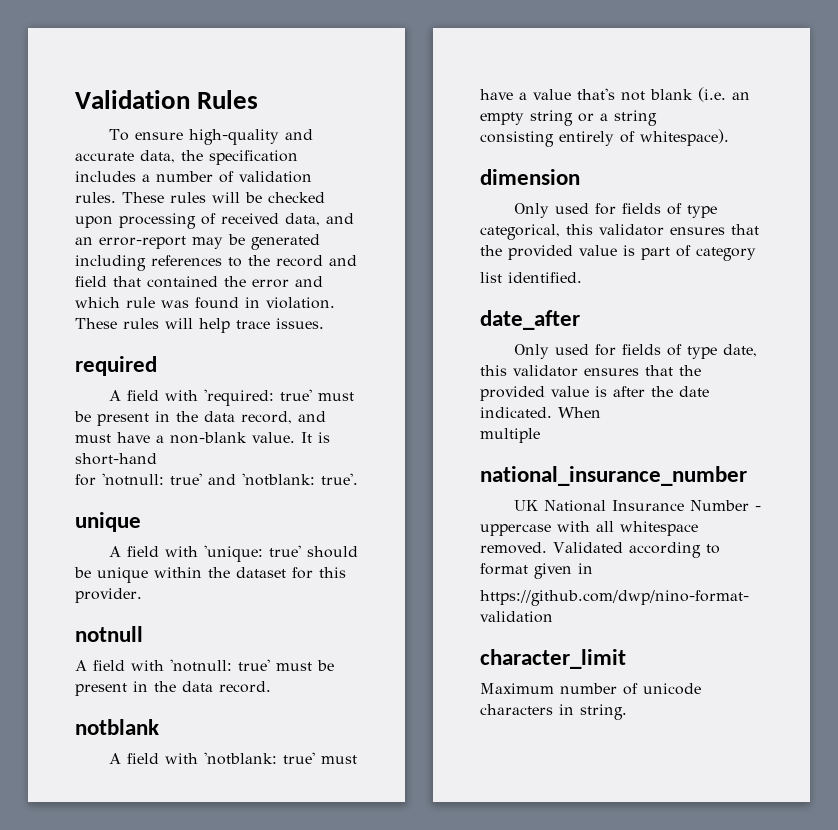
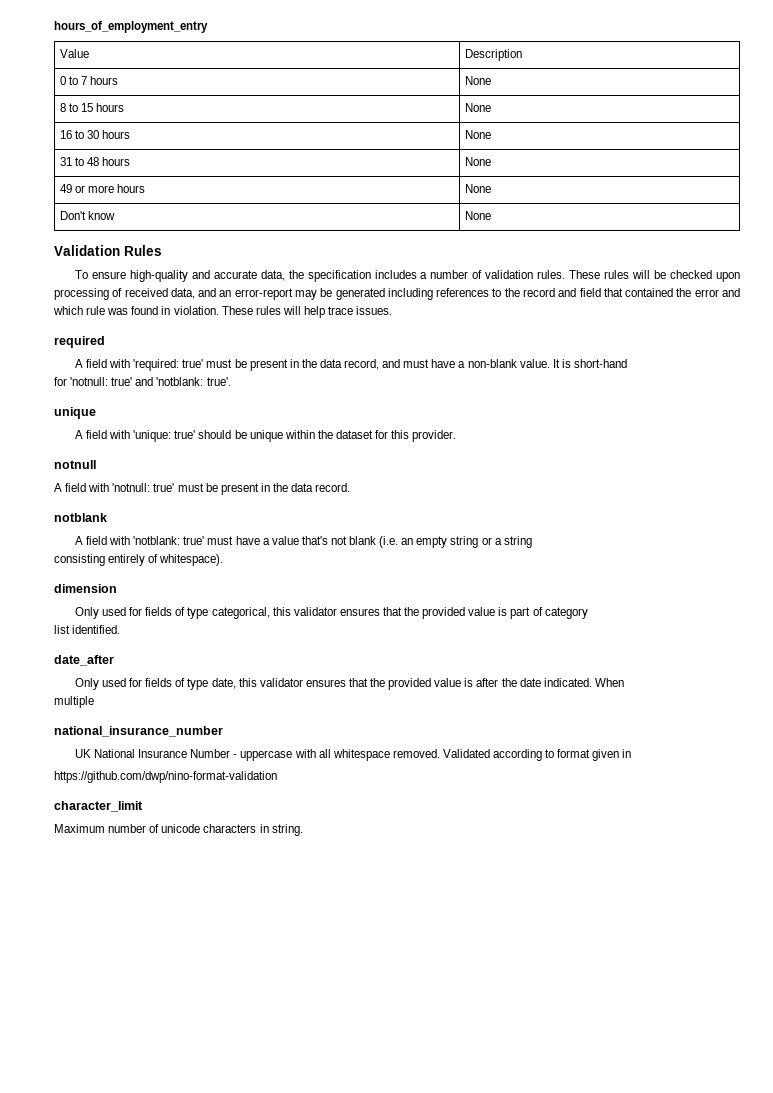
(75, 99) none -> [54,21,208,33] [59,49,89,58] [464,49,522,61] [59,76,119,85] [464,76,491,85] [59,103,125,112] [464,103,491,112] [59,130,131,139] [464,130,491,139] [59,157,131,166] [464,157,491,166] [59,184,146,193] [464,184,491,193] [59,211,115,220] [464,211,491,220] hours_of_employment_entry // Value | Description // 0 to 7 hours | None // 8 to 15 hours | None // 16 to 30 hours | None // 31 to 48 hours | None // 49 or more hours | None // Don't know | None //

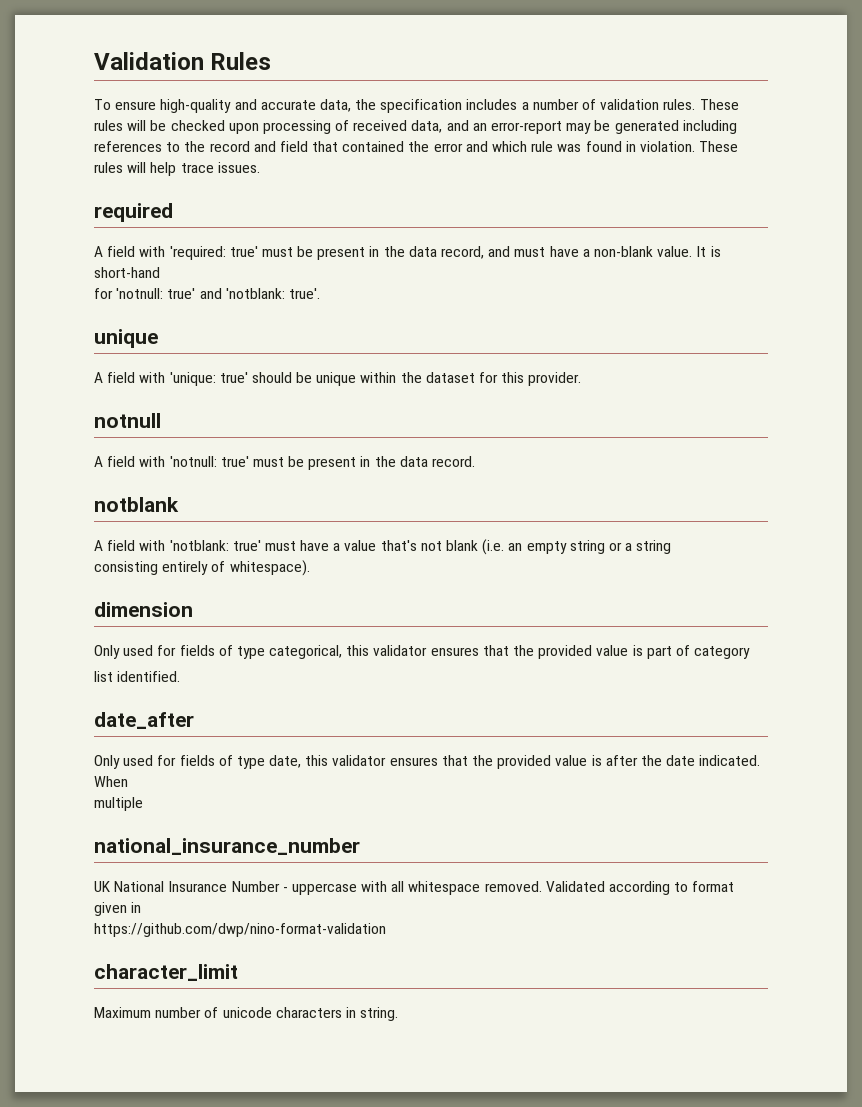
[54,21,208,33] [59,49,89,58] [464,49,522,61] [59,76,119,85] [464,76,491,85] [59,103,125,112] [464,103,491,112] [59,130,131,139] [464,130,491,139] [59,157,131,166] [464,157,491,166] [59,184,146,193] [464,184,491,193] [59,211,115,220] [464,211,491,220] hours_of_employment_entry // Value | Description // 0 to 7 hours | None // 8 to 15 hours | None // 16 to 30 hours | None // 31 to 48 hours | None // 49 or more hours | None // Don't know | None // -> (94, 61) none

